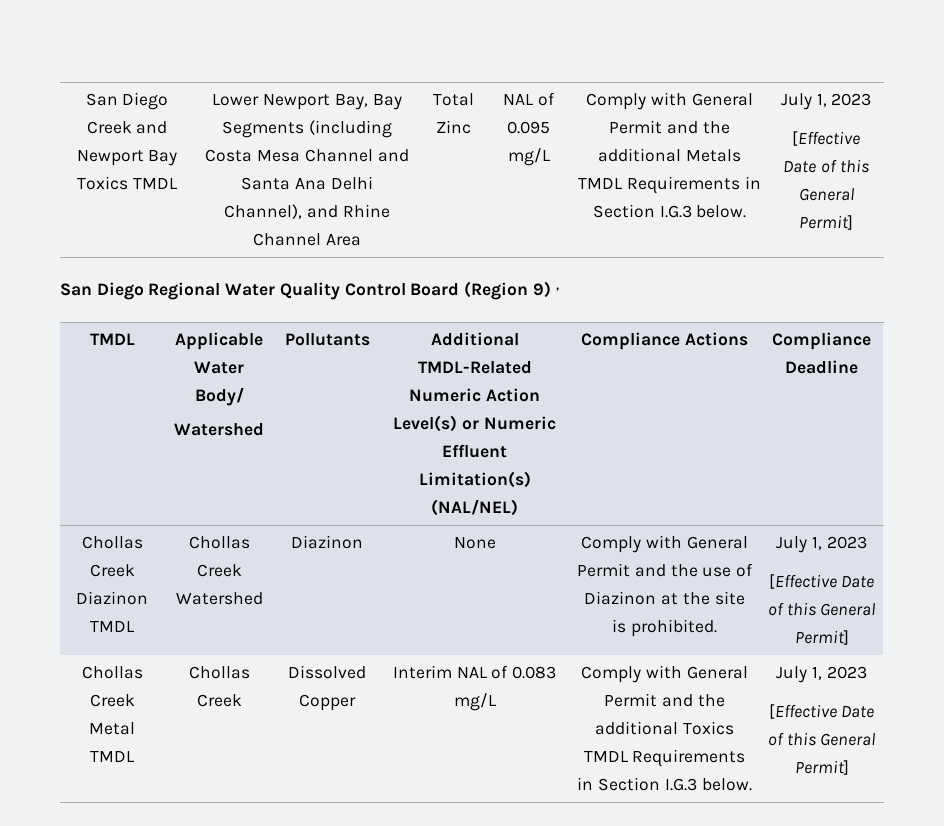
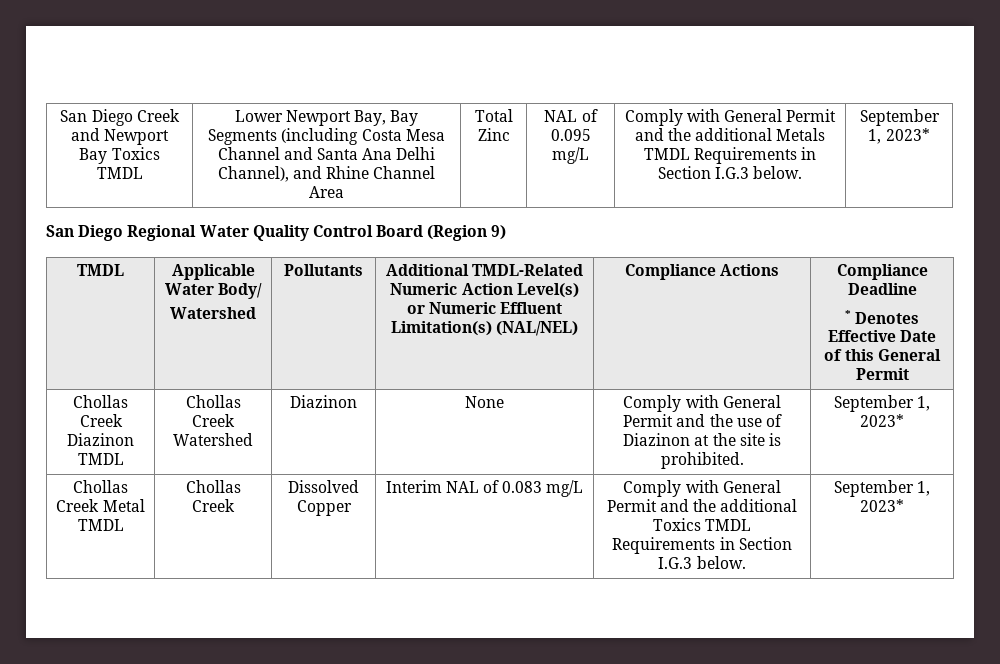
[780,93,872,110] [792,131,860,146] [783,159,869,173] [798,188,854,201] [799,215,853,230] July 1, 2023 // [Effective Date of this General Permit] -> [859,109,940,126] [868,128,930,144] September 1, 2023*
[555,287,559,291] , -> (507, 232) none
(858, 367) none -> [844,310,920,324] [827,330,937,342] [824,349,941,361] [855,368,909,380] // * Denotes Effective Date of this General Permit
[776,536,867,553] [768,574,875,589] [767,602,876,616] [794,630,849,645] July 1, 2023 // [Effective Date of this General Permit] -> [833,395,931,412] [860,414,904,427] September 1, 2023*
[776,666,867,683] [768,704,875,719] [767,732,876,746] [794,760,849,775] July 1, 2023 // [Effective Date of this General Permit] -> [833,480,931,497] [860,499,904,512] September 1, 2023*

